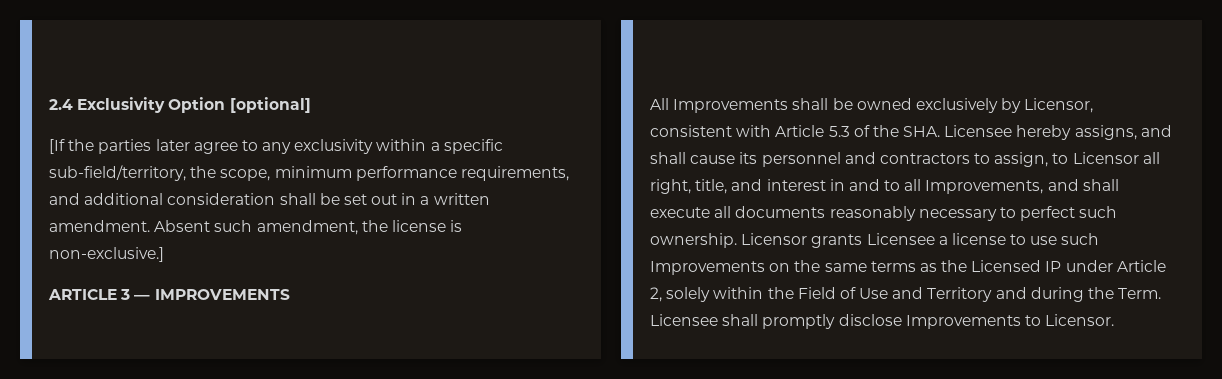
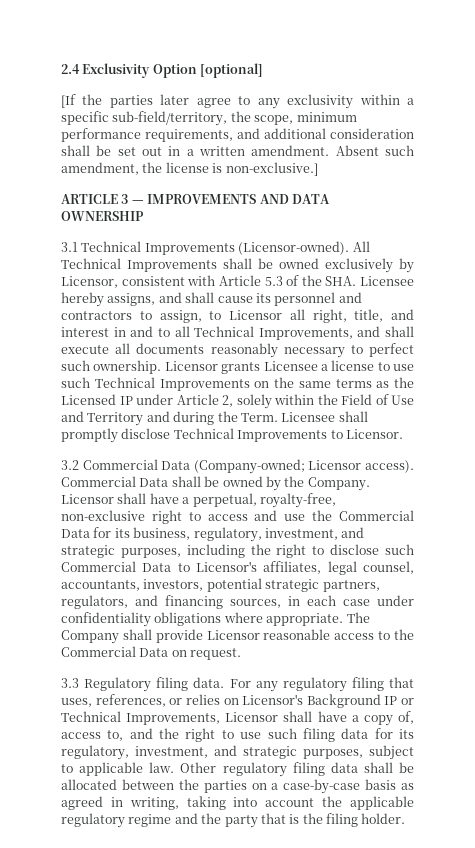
[650,98,669,110] // All -> [259,194,330,204] [61,211,144,221] [61,241,370,255] [61,258,121,269] AND DATA OWNERSHIP // 3.1 Technical Improvements (Licensor-owned). All Technical
(922, 185) none -> [194,326,255,337] Technical
(1100, 239) none -> [94,377,155,388] Technical
(902, 320) none -> [173,428,234,439] Technical
(1115, 320) none -> [61,459,414,474] [61,476,370,491] [61,493,336,508] [61,510,414,524] [61,527,365,542] [61,544,414,558] [61,561,414,575] [61,578,380,592] [61,595,414,609] [61,612,370,627] [61,629,414,644] [61,646,242,660] [61,677,414,692] [61,694,414,708] [61,711,415,726] [61,728,415,742] [61,745,414,760] [61,762,414,777] [61,779,414,794] [61,796,414,810] [61,813,406,828] // 3.2 Commercial Data (Company-owned; Licensor access). Commercial Data shall be owned by the Company. Licensor shall have a perpetual, royalty-free, non-exclusive right to access and use the Commercial Data for its business, regulatory, investment, and strategic purposes, including the right to disclose such Commercial Data to Licensor's affiliates, legal counsel, accountants, investors, potential strategic partners, regulators, and financing sources, in each case under confidentiality obligations where appropriate. The Company shall provide Licensor reasonable access to the Commercial Data on request. // 3.3 Regulatory filing data. For any regulatory filing that uses, references, or relies on Licensor's Background IP or Technical Improvements, Licensor shall have a copy of, access to, and the right to use such filing data for its regulatory, investment, and strategic purposes, subject to applicable law. Other regulatory filing data shall be allocated between the parties on a case-by-case basis as agreed in writing, taking into account the applicable regulatory regime and the party that is the filing holder.

